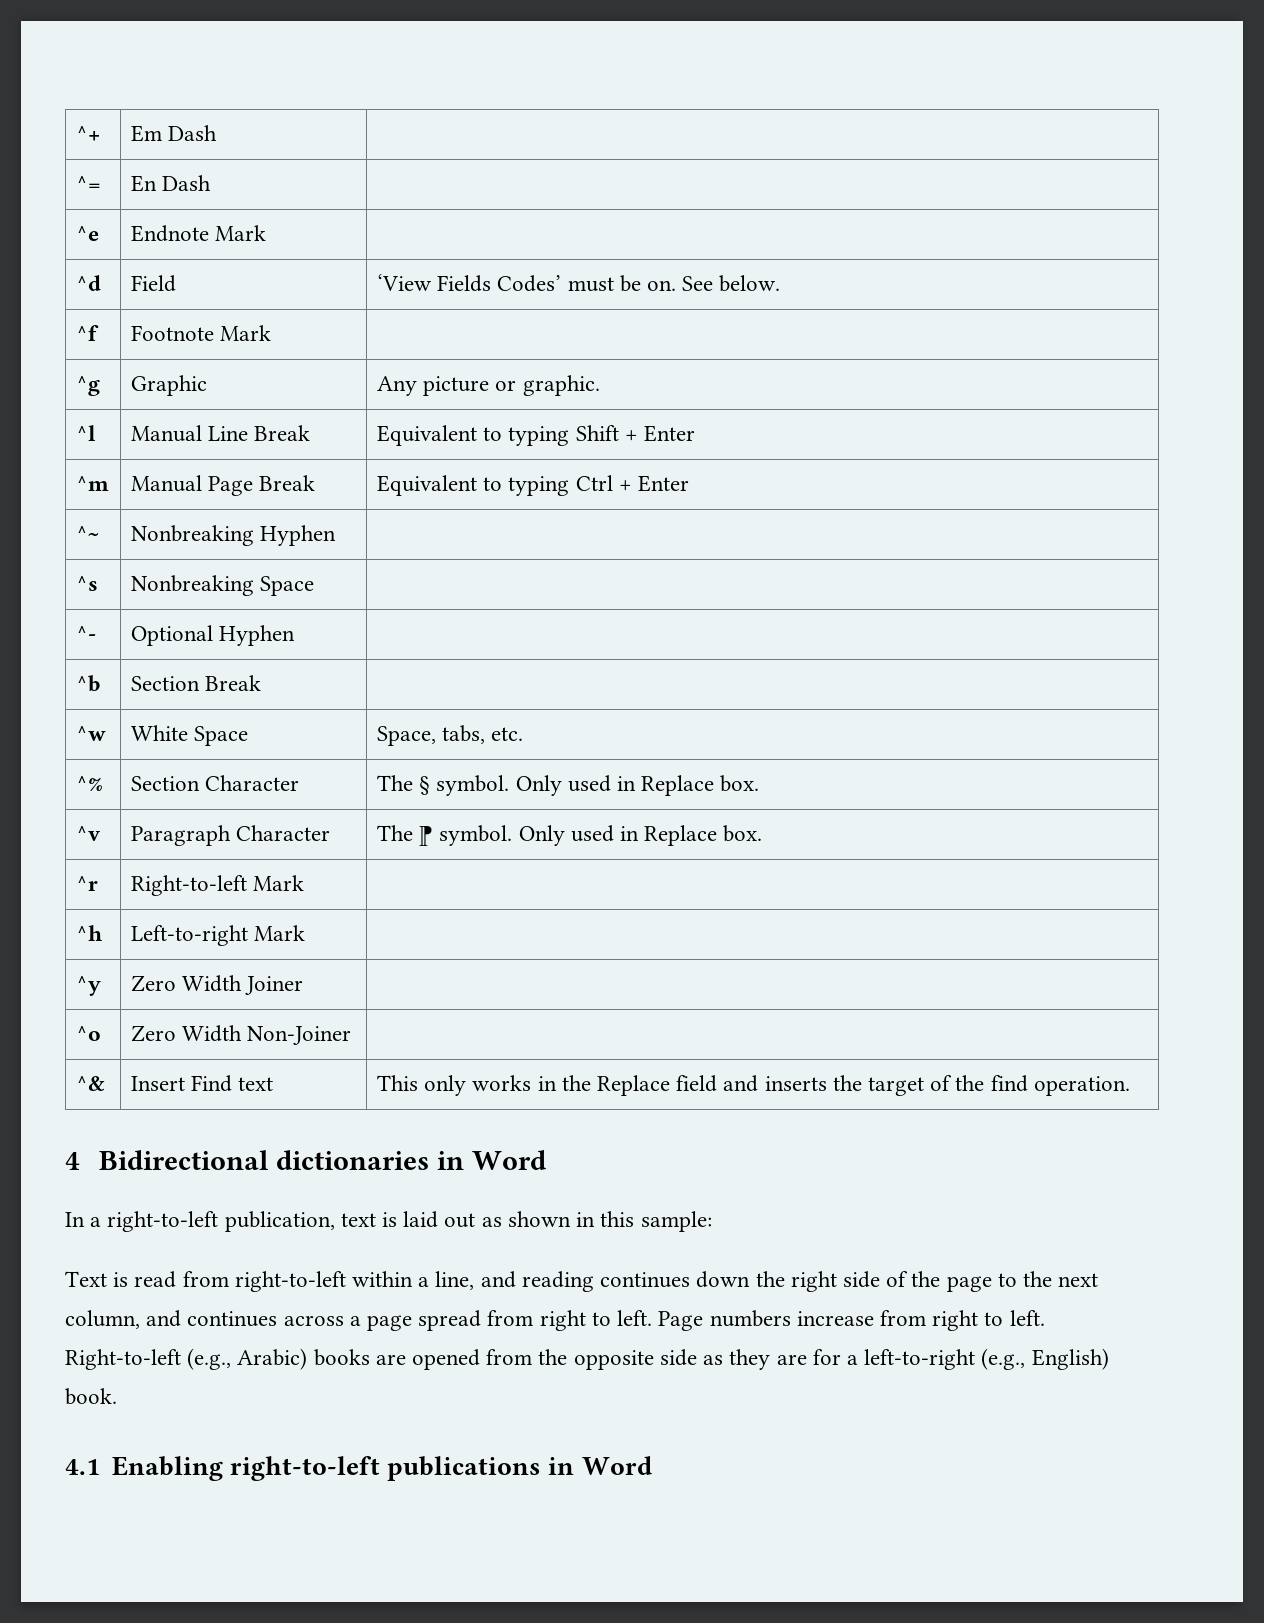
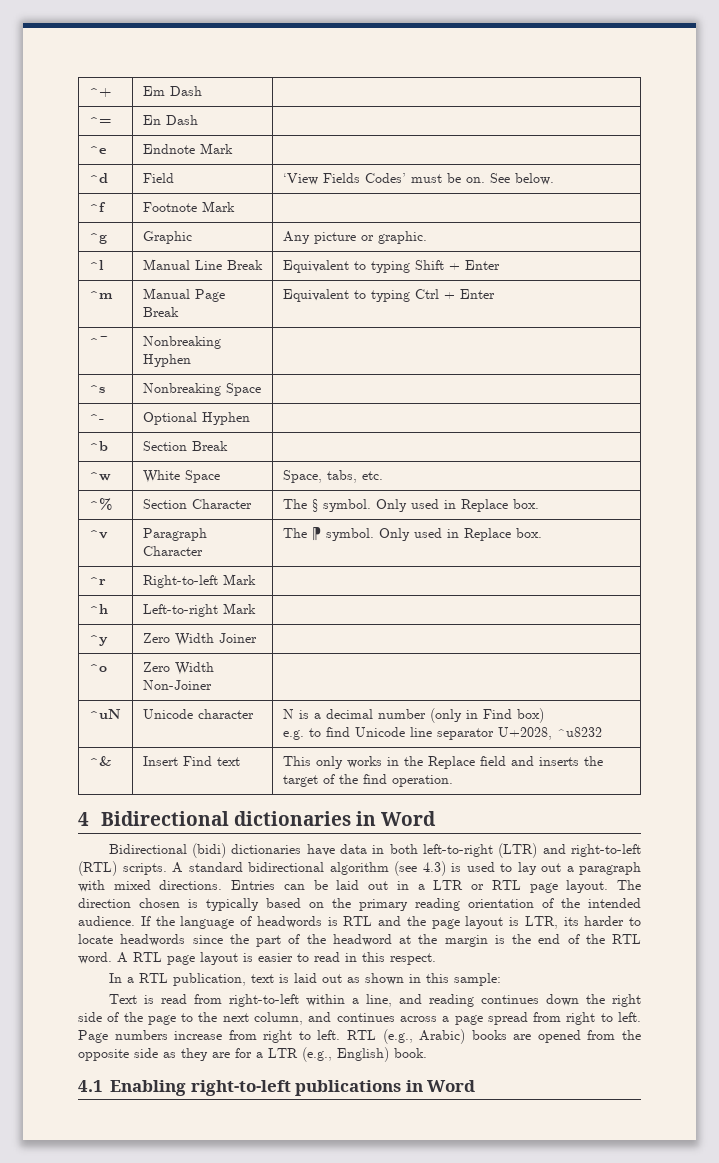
(352, 1035) none -> [88,709,121,719] [142,709,254,719] [282,708,544,723] [282,727,602,740] // ^uN | Unicode character | N is a decimal number (only in Find box) // e.g. to find Unicode line separator U+2028, ^u8232
(546, 1160) none -> [108,843,641,858] [78,861,641,876] [78,880,642,893] [78,898,641,911] [78,916,641,929] [78,934,641,947] [78,952,436,965] // Bidirectional (bidi) dictionaries have data in both left-to-right (LTR) and right-to-left (RTL) scripts. A standard bidirectional algorithm (see 4.3) is used to lay out a paragraph with mixed directions. Entries can be laid out in a LTR or RTL page layout. The direction chosen is typically based on the primary reading orientation of the intended audience. If the language of headwords is RTL and the page layout is LTR, its harder to locate headwords since the part of the headword at the margin is the end of the RTL word. A RTL page layout is easier to read in this respect.
[107,1211,219,1232] right-to-left -> [138,973,168,983] RTL
[65,1349,181,1370] Right-to-left -> [347,1030,376,1040] RTL
[864,1349,976,1370] left-to-right -> [268,1048,298,1058] LTR

